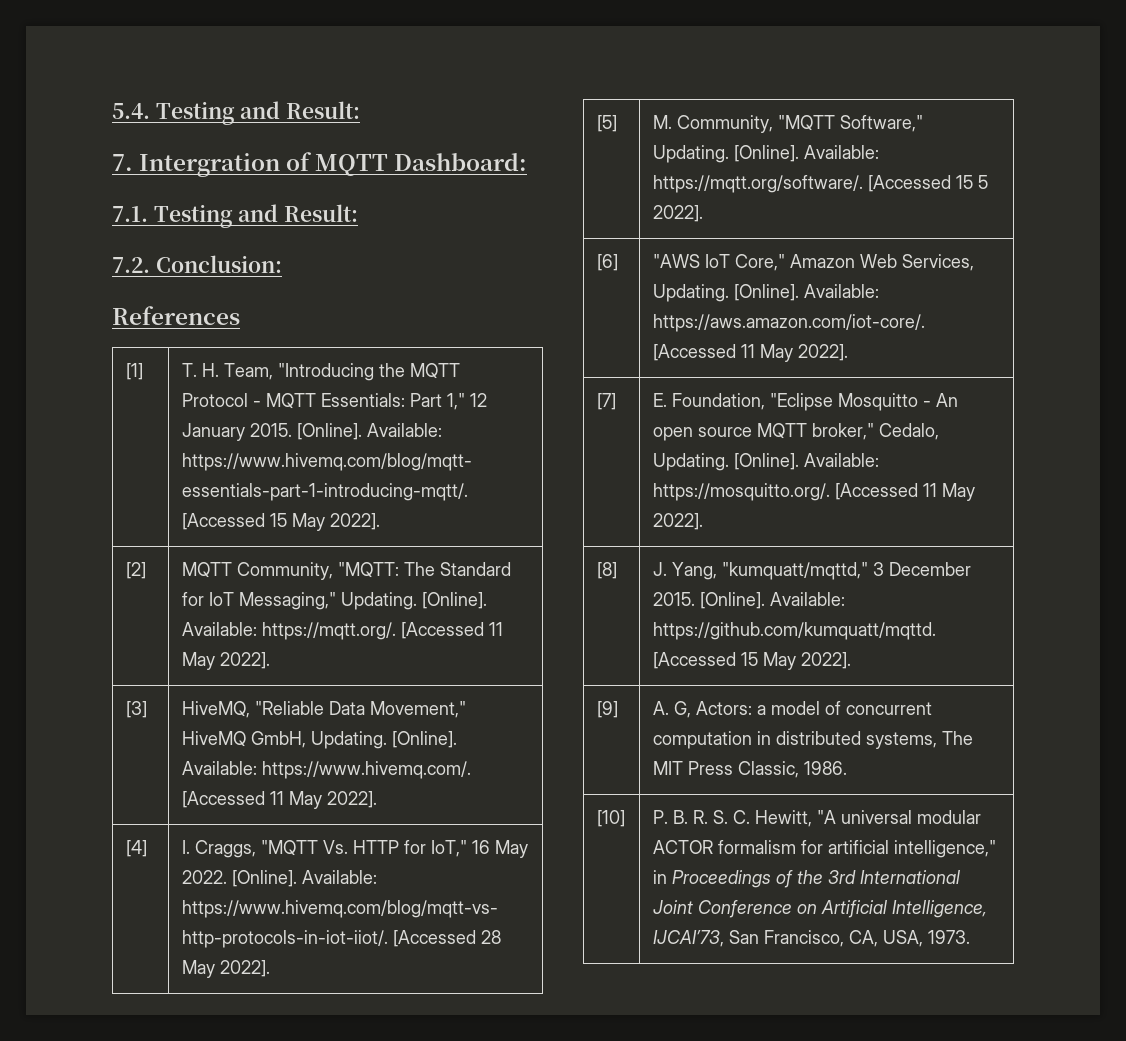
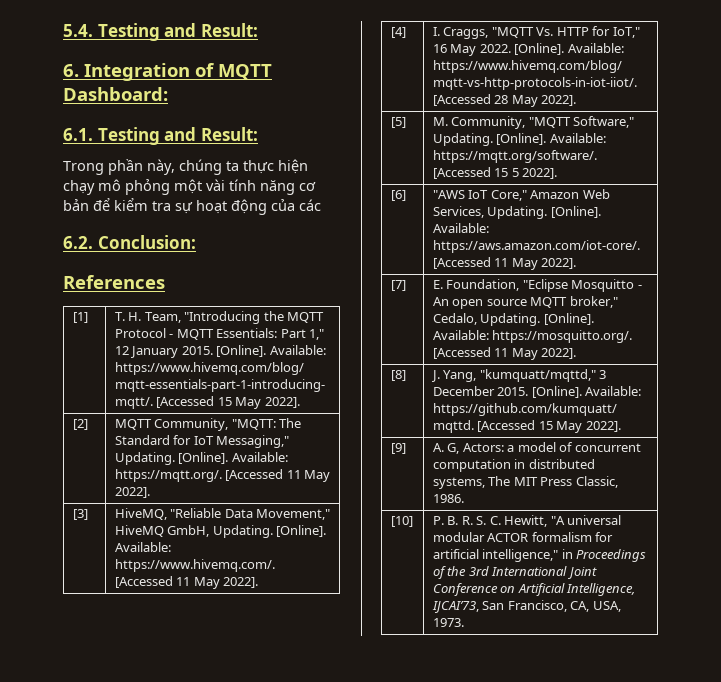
[112,153,281,177] 7. Intergration -> [63,63,190,81] 6. Integration
[112,204,359,228] [112,257,150,273] 7.1. Testing and Result: // 7.2. -> [63,127,258,145] [63,159,308,175] [63,179,316,195] [63,198,321,215] [63,236,93,249] 6.1. Testing and Result: // Trong phần này, chúng ta thực hiện chạy mô phỏng một vài tính năng cơ bản để kiểm tra sự hoạt động của các // 6.2.

